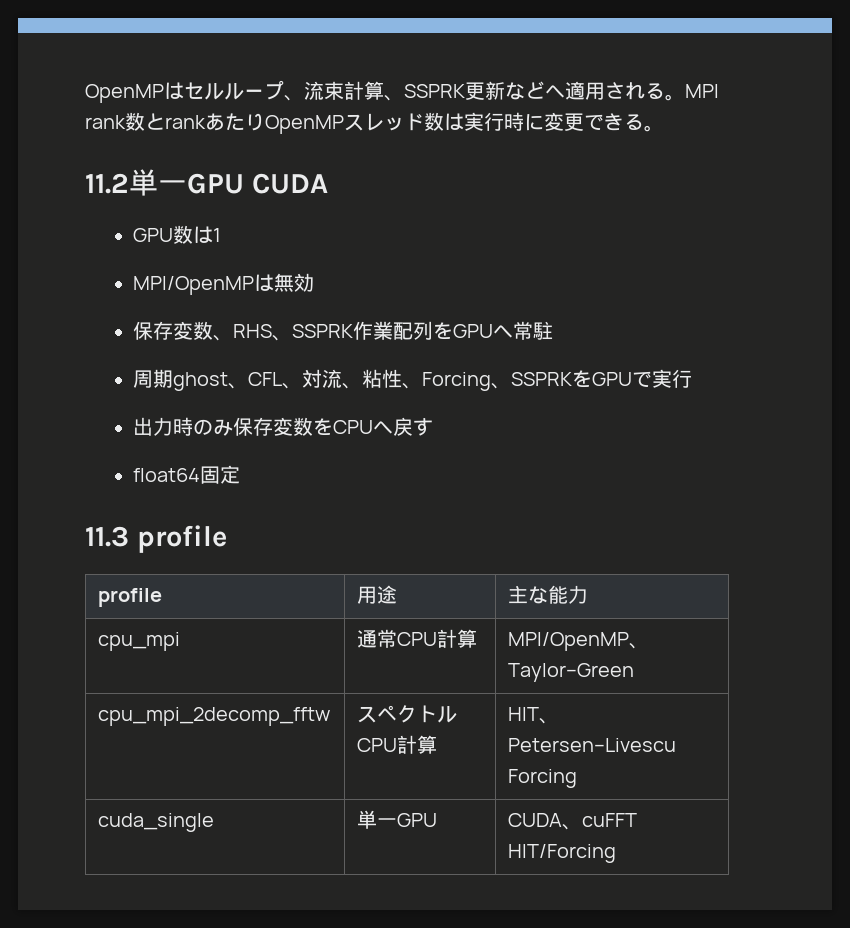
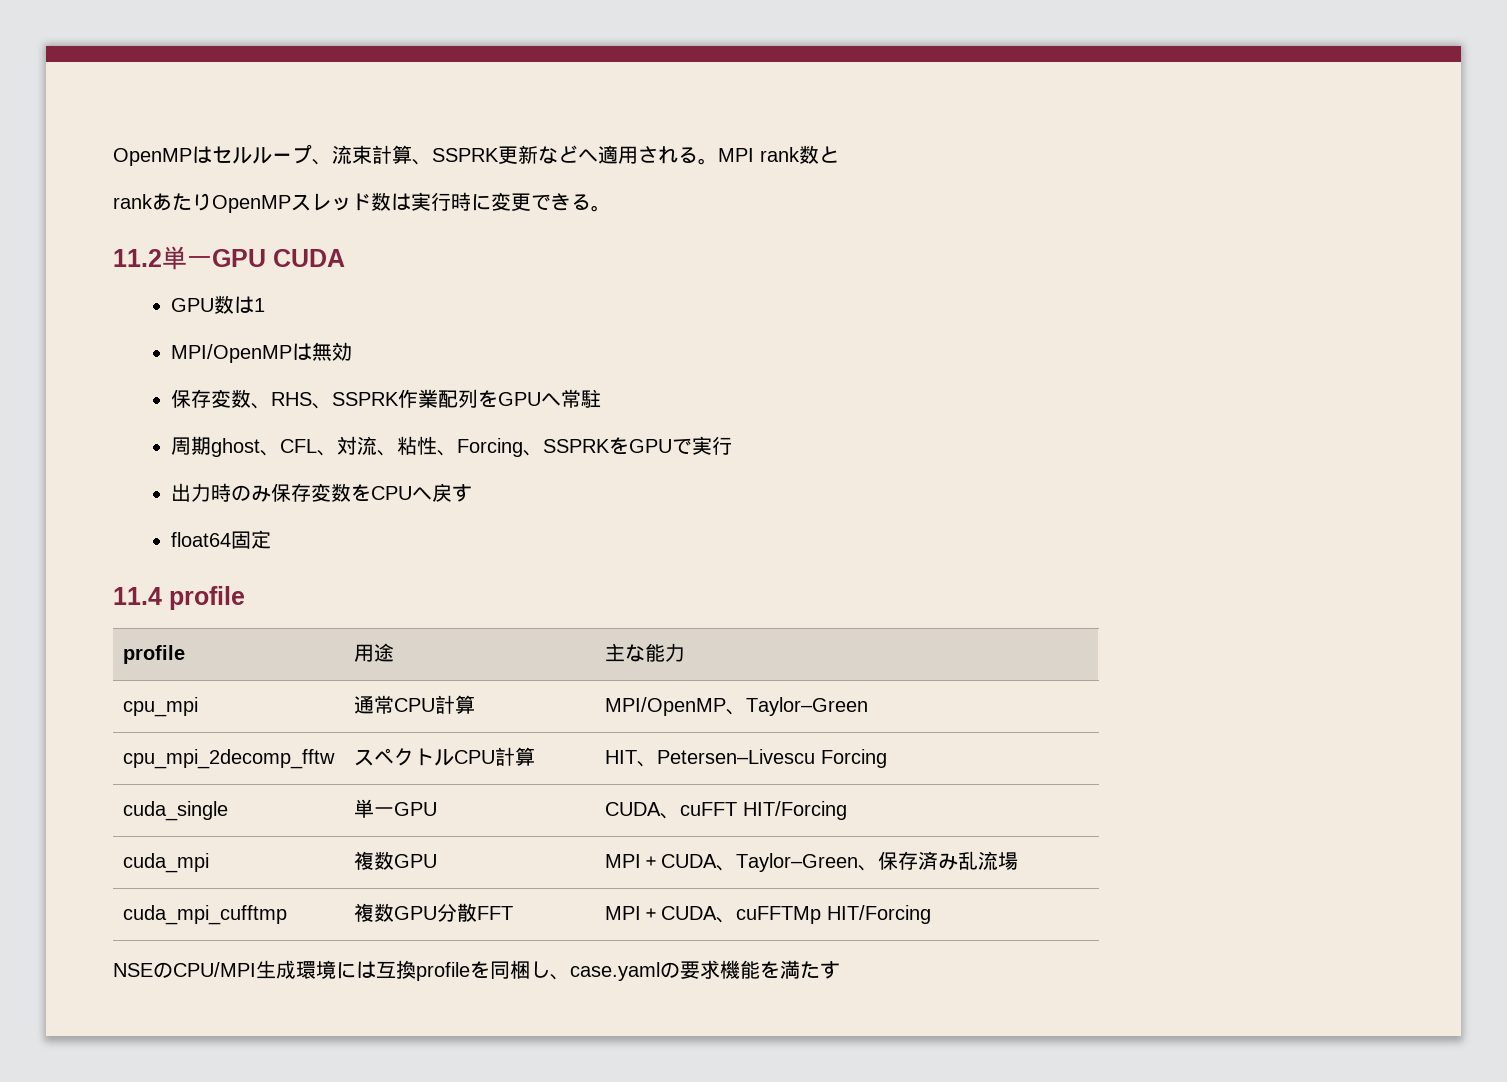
(165, 121) none -> (839, 154) //
[85,526,129,547] 11.3 -> [113,587,162,605] 11.4
(617, 853) none -> [122,853,209,873] [353,851,437,870] [604,851,1018,872] [122,905,287,925] [353,903,513,922] [604,905,931,924] [113,960,840,981] // cuda_mpi | 複数GPU | MPI＋CUDA、Taylor–Green、保存済み乱流場 // cuda_mpi_cufftmp | 複数GPU分散FFT | MPI＋CUDA、cuFFTMp HIT/Forcing // NSEのCPU/MPI生成環境には互換profileを同梱し、case.yamlの要求機能を満たす

